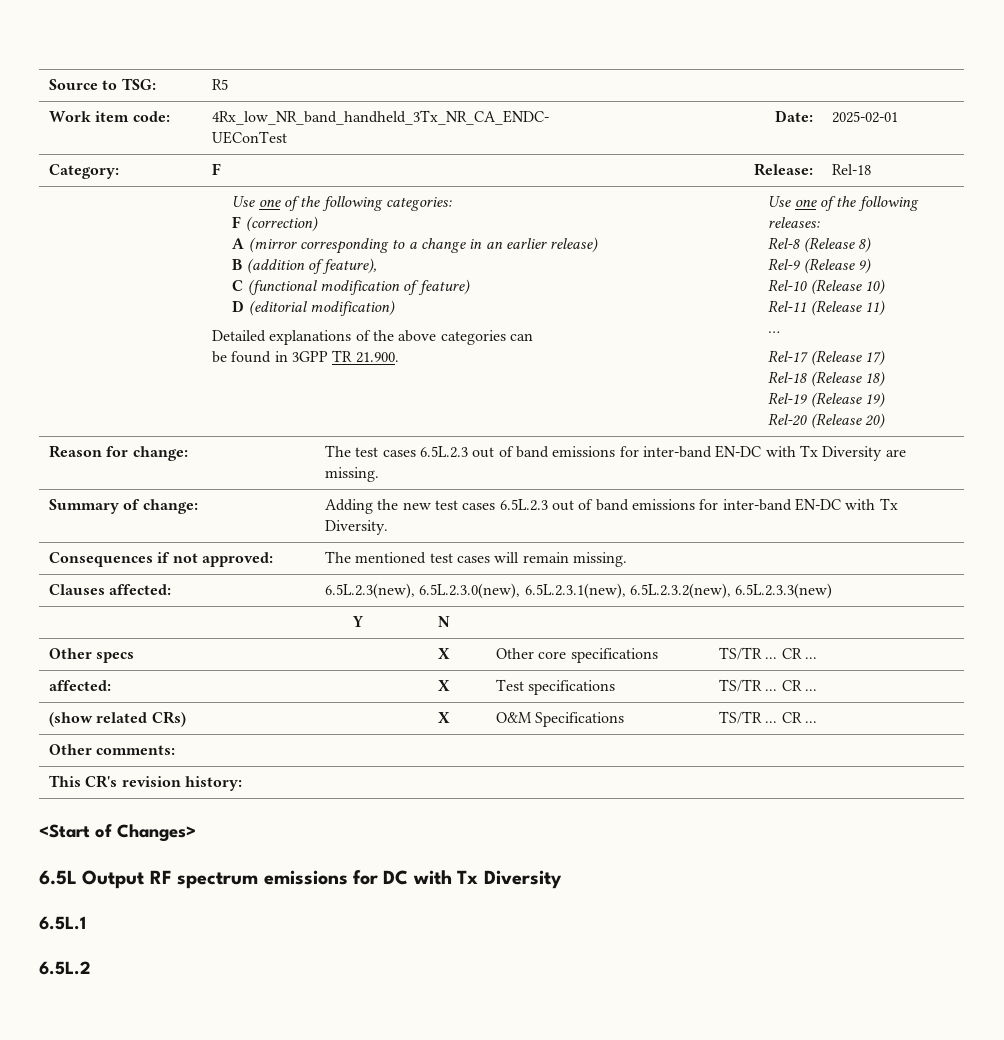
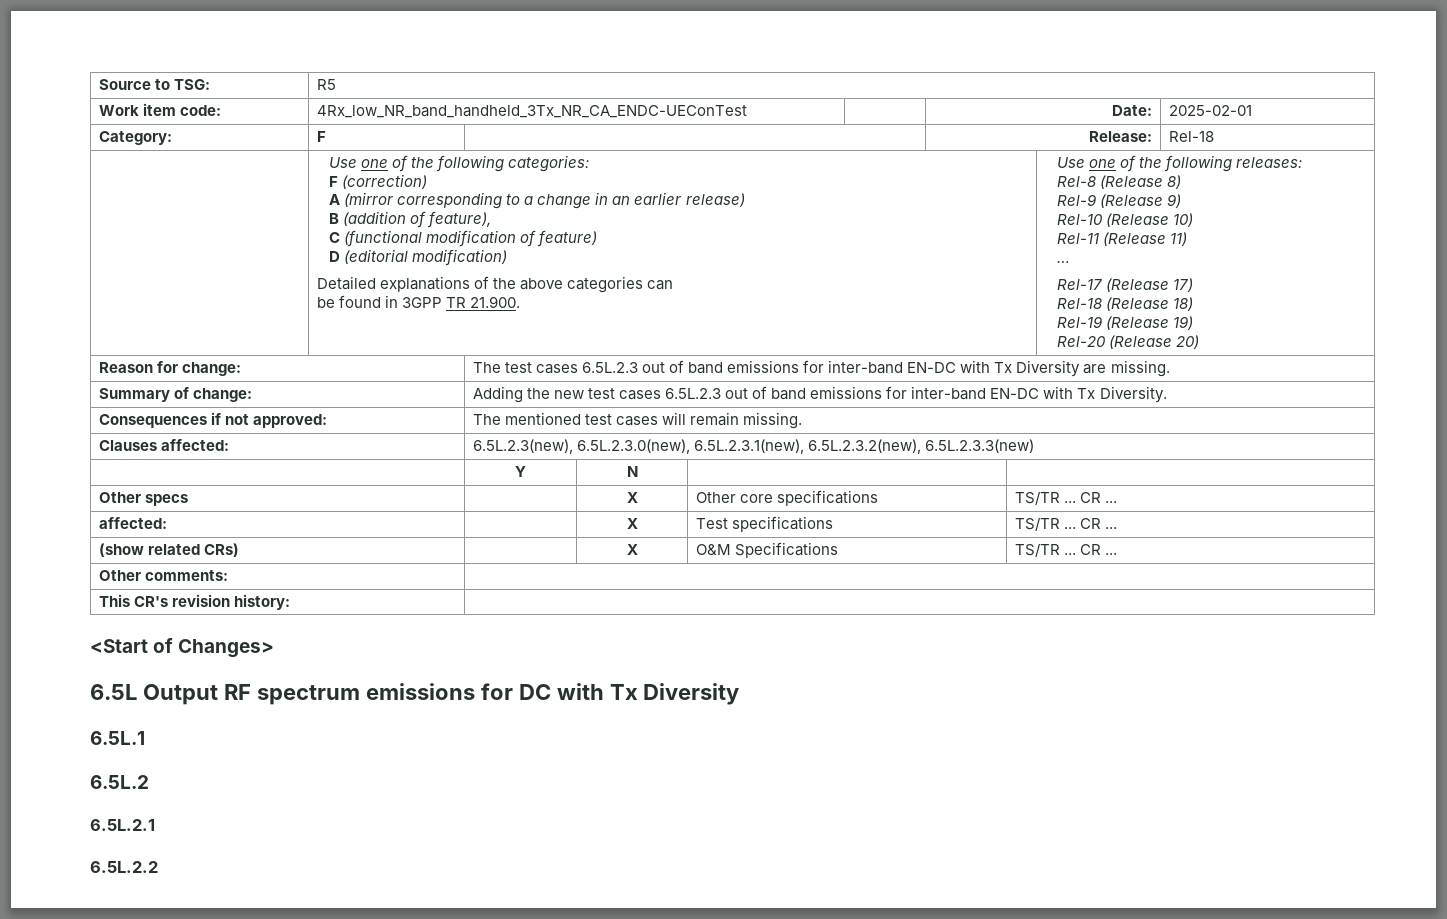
(91, 968) none -> [90,819,155,831] [90,861,158,873] // 6.5L.2.1 // 6.5L.2.2

